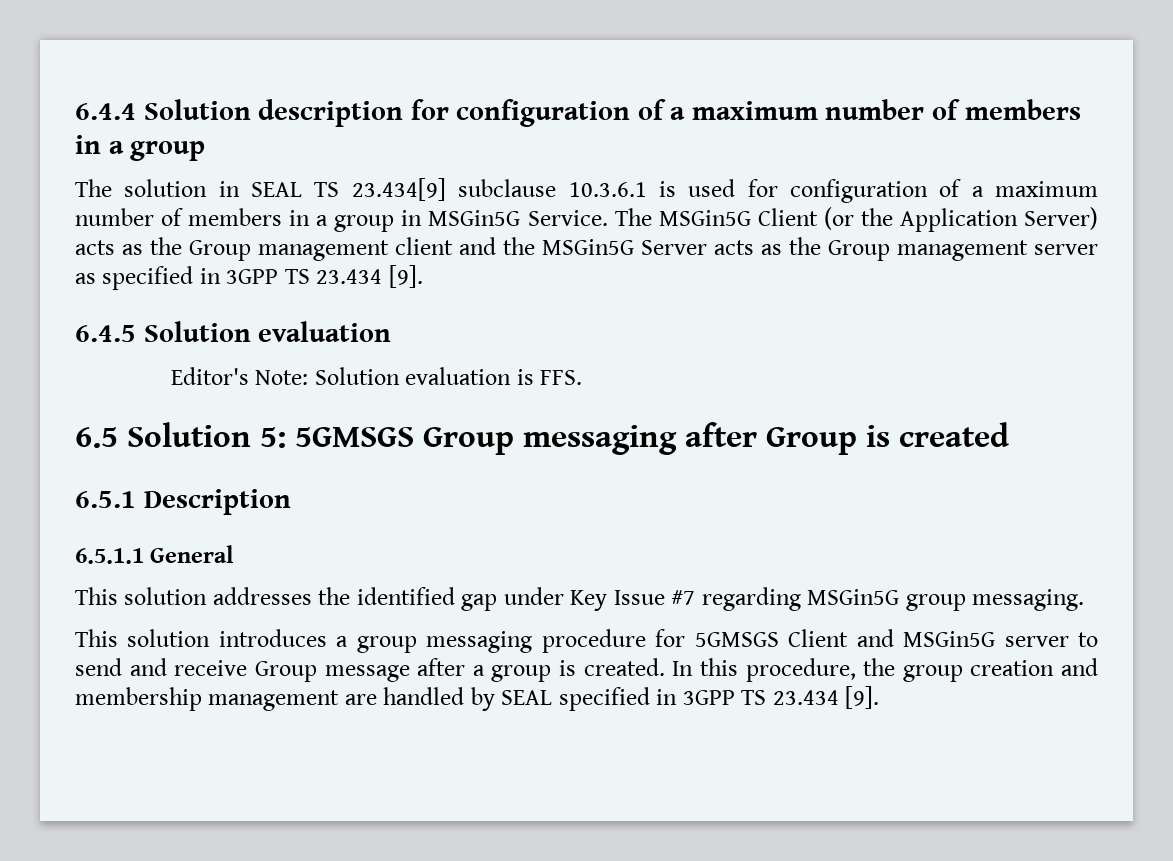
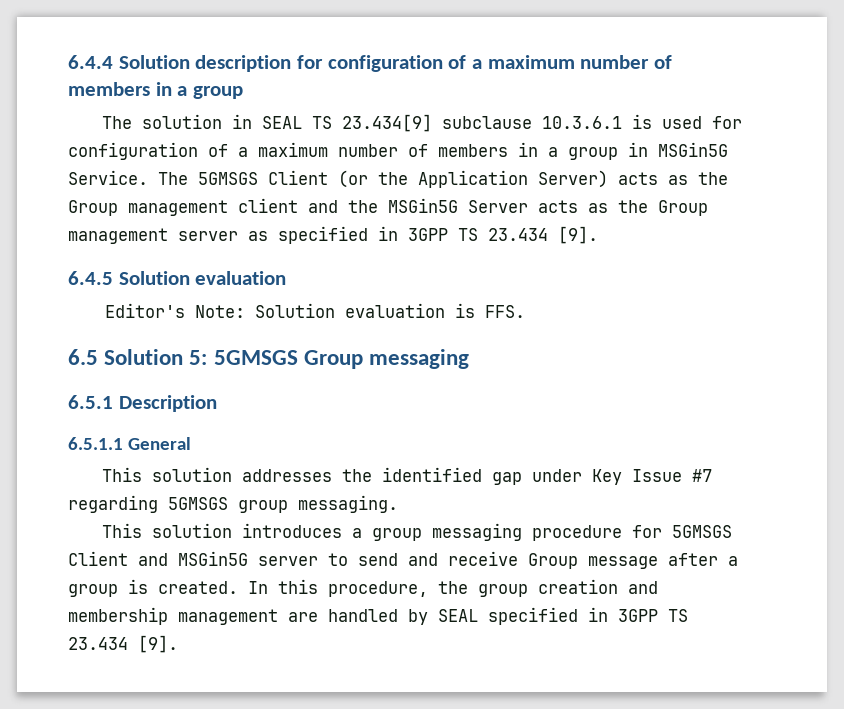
[658,210,751,226] MSGin5G -> [198,172,258,185] 5GMSGS
[685,422,1009,455] after Group is created -> (470, 359) none
[807,589,900,605] MSGin5G -> [168,497,228,510] 5GMSGS

